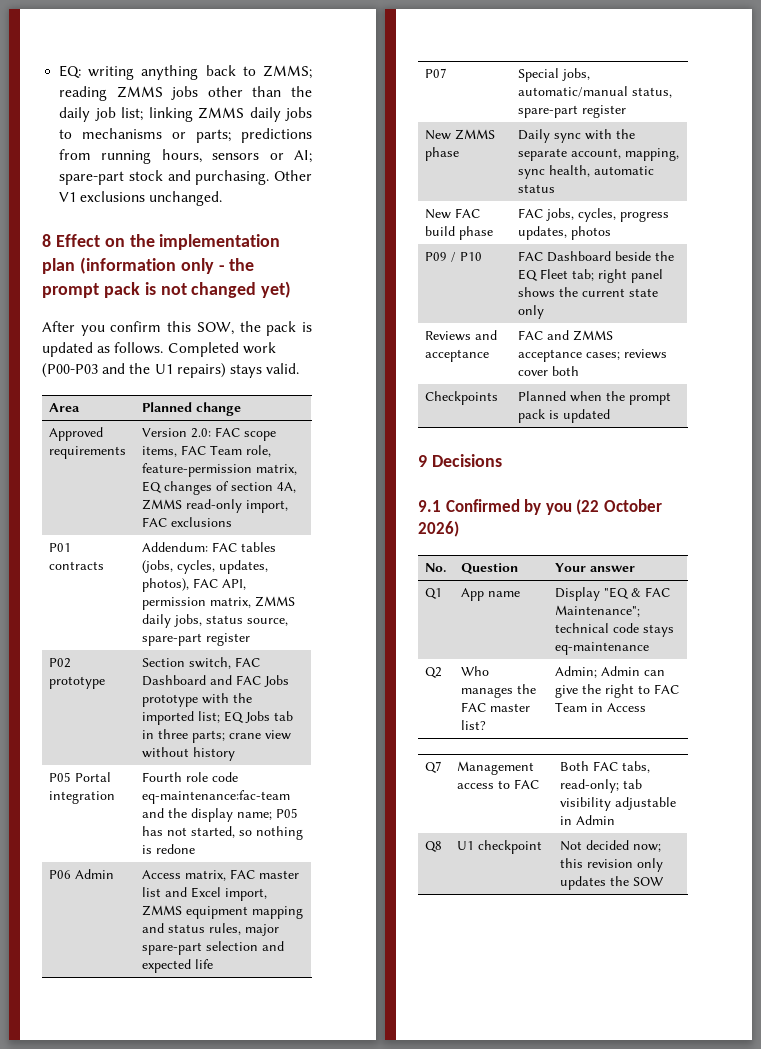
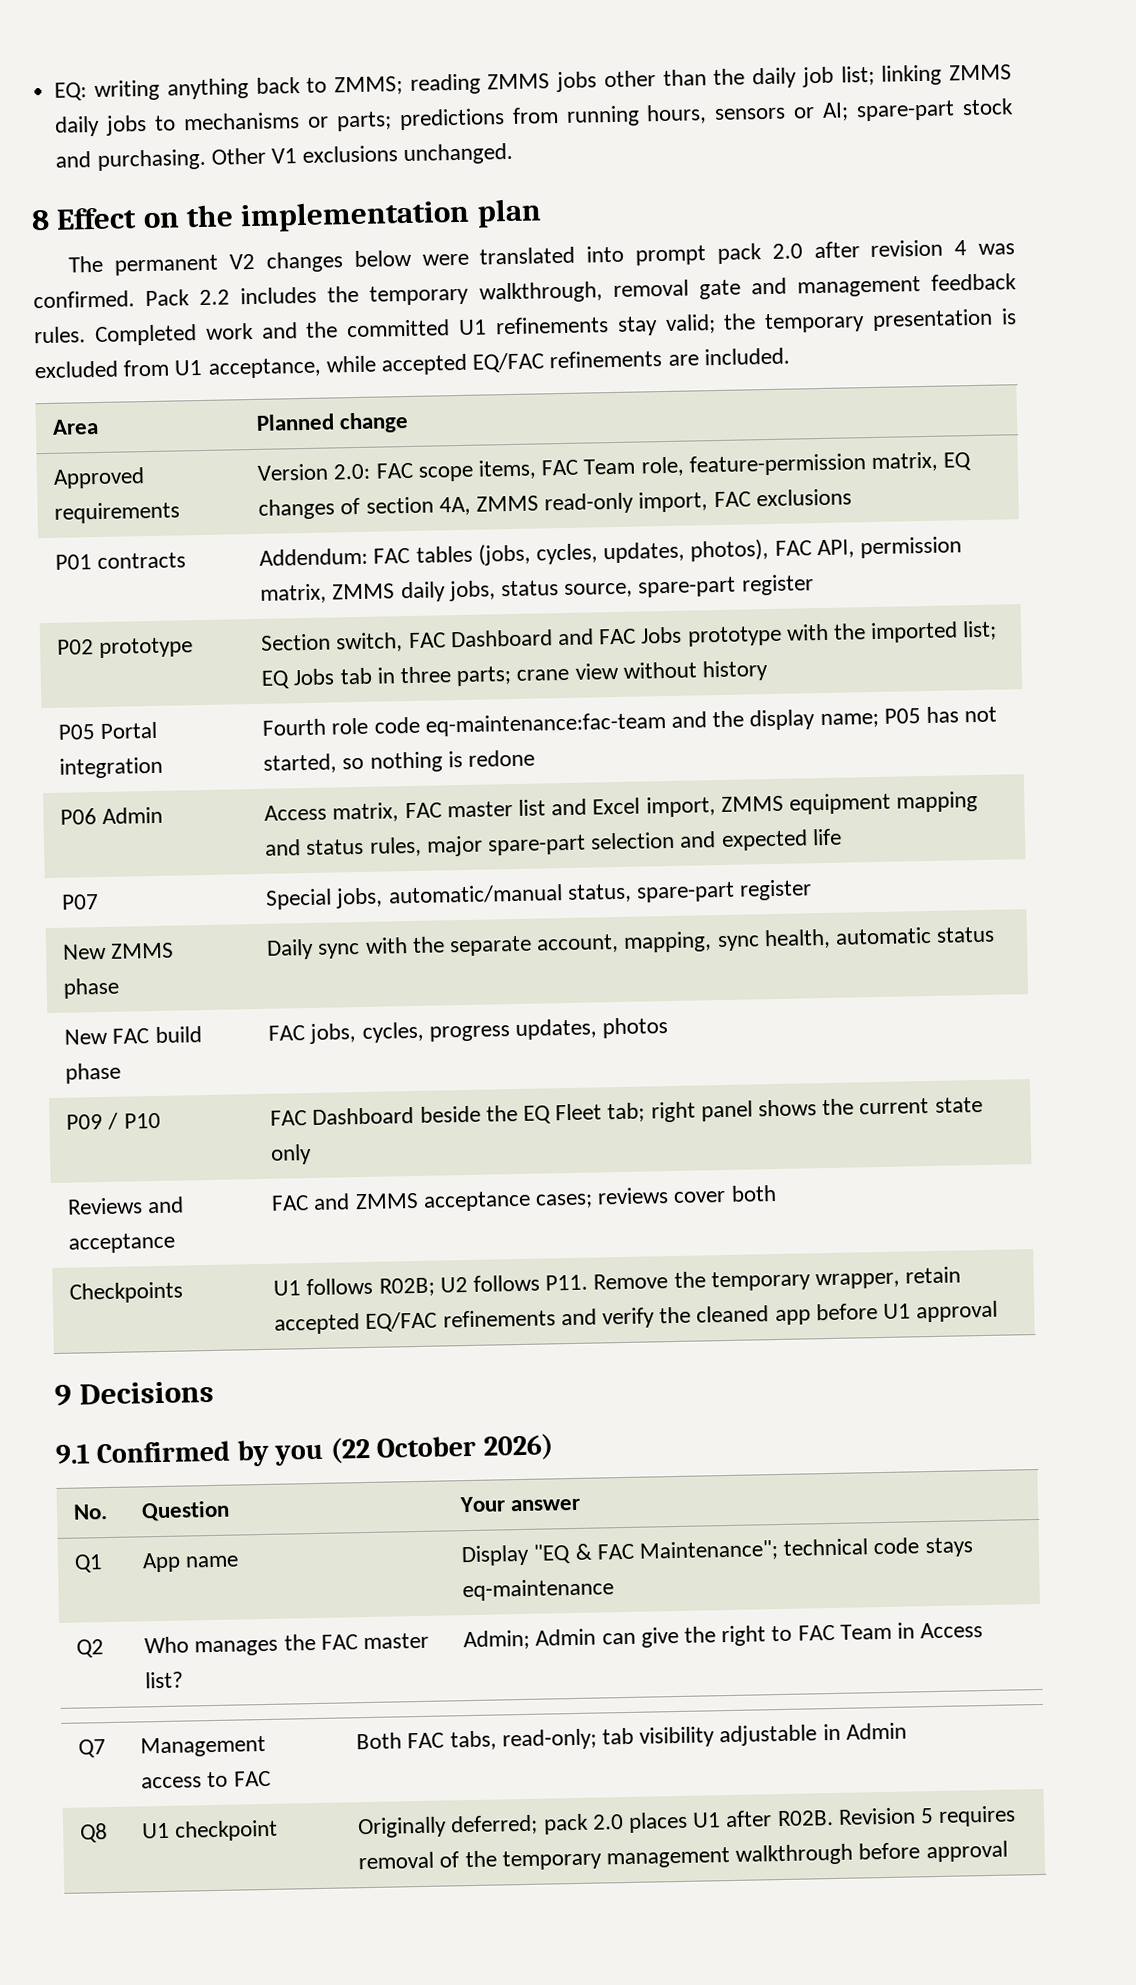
[79,257,255,274] [42,281,292,298] [42,321,312,336] [42,342,164,357] (information only - the prompt pack is not changed yet) // After you confirm this SOW, the pack is updated as follows. -> [68,239,1016,276] [33,273,1018,309] [34,326,86,344] // The permanent V2 changes below were translated into prompt pack 2.0 after revision 4 was confirmed. Pack 2.2 includes the temporary walkthrough, removal gate and management feedback rules.
[42,363,300,378] (P00-P03 and the U1 repairs) stays valid. -> [260,308,1017,339] [34,347,790,379] and the committed U1 refinements stay valid; the temporary presentation is excluded from U1 acceptance, while accepted EQ/FAC refinements are included.
[518,391,672,405] [518,409,611,423] Planned when the prompt pack is updated -> [273,1266,962,1297] [274,1300,999,1335] U1 follows R02B; U2 follows P11. Remove the temporary wrapper, retain accepted EQ/FAC refinements and verify the cleaned app before U1 approval
[560,840,662,852] [560,858,664,872] [560,876,665,890] Not decided now; this revision only updates the SOW -> [357,1805,1017,1839] [358,1840,1008,1871] Originally deferred; pack 2.0 places U1 after R02B. Revision 5 requires removal of the temporary management walkthrough before approval

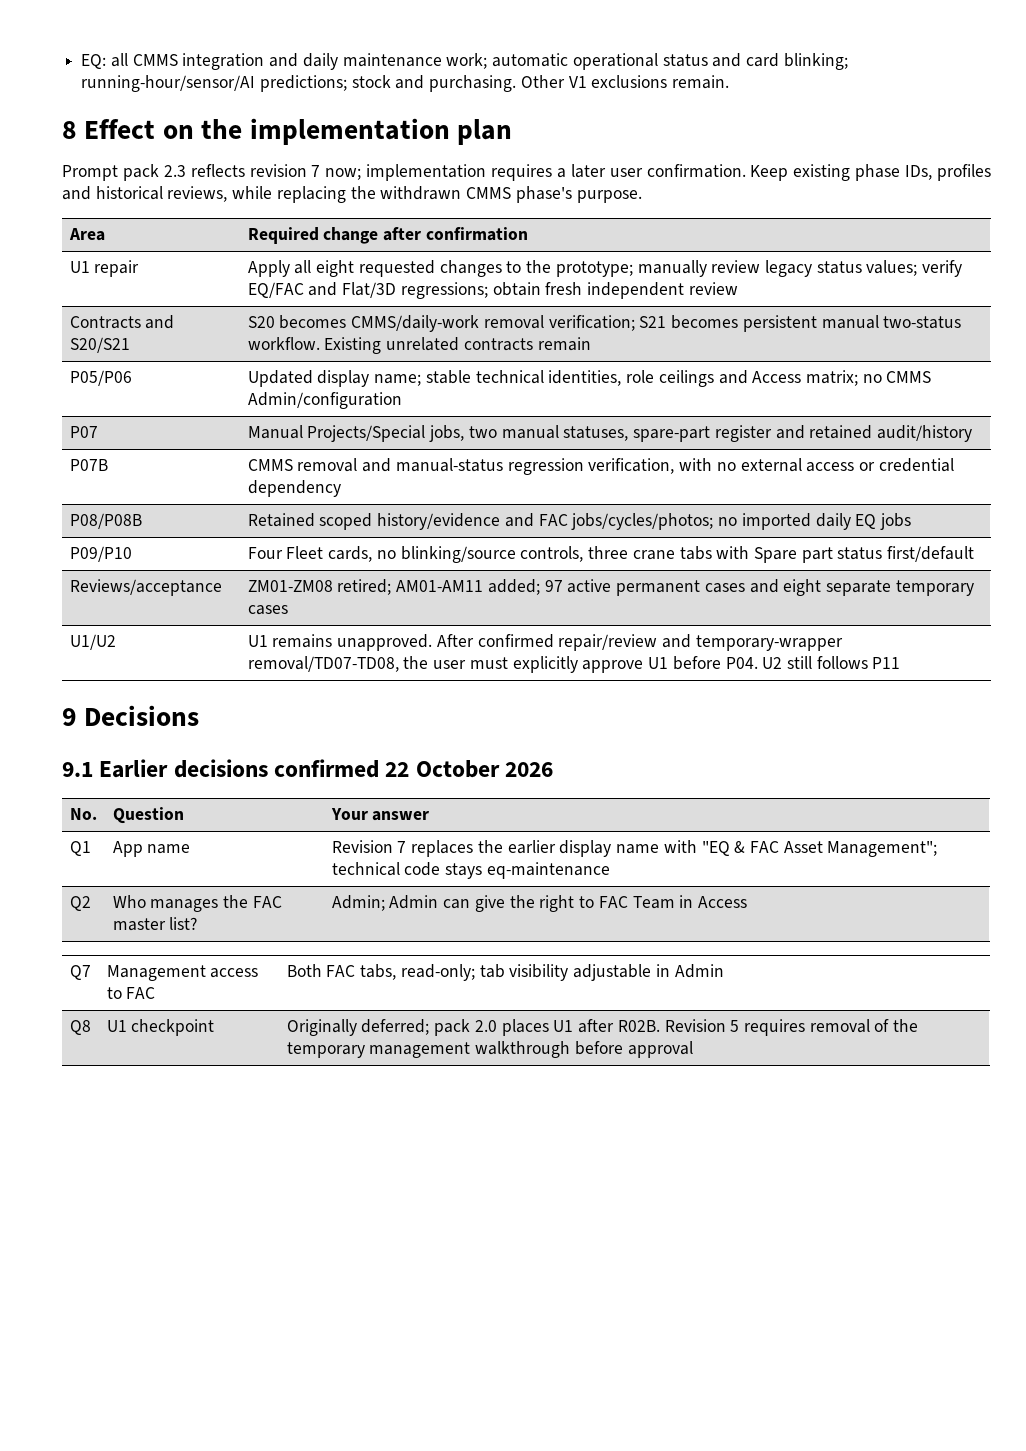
[94,64,1013,102] [54,100,956,137] writing anything back to ZMMS; reading ZMMS jobs other than the daily job list; linking ZMMS daily jobs to mechanisms or parts; predictions from running hours, sensors or AI; spare-part -> [110,53,848,70] [81,75,347,92] all CMMS integration and daily maintenance work; automatic operational status and card blinking; running-hour/sensor/AI predictions;
[403,142,514,166] unchanged. -> [672,75,730,89] remain.
[68,239,1016,276] [33,273,1018,309] [34,308,1017,347] [34,347,790,379] The permanent V2 changes below were translated into prompt pack 2.0 after revision 4 was confirmed. Pack 2.2 includes the temporary walkthrough, removal gate and management feedback rules. Completed work and the committed U1 refinements stay valid; the temporary presentation is excluded from U1 acceptance, while accepted EQ/FAC refinements are included. -> [62,164,991,181] [62,186,642,203] Prompt pack 2.3 reflects revision 7 now; implementation requires a later user confirmation. Keep existing phase IDs, profiles and historical reviews, while replacing the withdrawn CMMS phase's purpose.
[256,413,336,431] Planned -> [247,227,319,244] Required
[53,467,146,489] [54,501,181,524] [257,451,972,482] [258,488,852,520] [55,552,187,570] [259,536,963,566] [260,574,814,604] [57,637,194,659] [261,620,998,653] [261,660,769,689] [58,721,158,740] [59,756,164,779] [262,706,998,737] [263,749,536,774] [60,806,164,825] [264,791,979,823] [264,828,842,857] [62,894,100,910] [265,879,813,910] [62,942,175,960] [63,977,121,999] [266,926,996,960] [64,1026,202,1045] [65,1062,122,1084] [268,1017,669,1045] [66,1112,161,1130] [270,1096,983,1126] [270,1143,313,1165] [67,1196,185,1215] [68,1232,176,1254] [271,1185,777,1212] [69,1281,184,1304] [273,1266,962,1297] [274,1300,999,1335] [54,1380,215,1407] [55,1433,554,1467] // Approved requirements | Version 2.0: FAC scope items, FAC Team role, feature-permission matrix, EQ changes of section 4A, ZMMS read-only import, FAC exclusions // P01 contracts | Addendum: FAC tables (jobs, cycles, updates, photos), FAC API, permission matrix, ZMMS daily jobs, status source, spare-part register // P02 prototype | Section switch, FAC Dashboard and FAC Jobs prototype with the imported list; EQ Jobs tab in three parts; crane view without history // P05 Portal integration | Fourth role code eq-maintenance:fac-team and the display name; P05 has not started, so nothing is redone // P06 Admin | Access matrix, FAC master list and Excel import, ZMMS equipment mapping and status rules, major spare-part selection and expected life // P07 | Special jobs, automatic/manual status, spare-part register // New ZMMS phase | Daily sync with the separate account, mapping, sync health, automatic status // New FAC build phase | FAC jobs, cycles, progress updates, photos // P09 / P10 | FAC Dashboard beside the EQ Fleet tab; right panel shows the current state only // Reviews and acceptance | FAC and ZMMS acceptance cases; reviews cover both // Checkpoints | U1 follows R02B; U2 follows P11. Remove the temporary wrapper, retain accepted EQ/FAC refinements and verify the cleaned app before U1 approval // 9 Decisions // 9.1 Confirmed by you (22 October 2026) -> [383,227,528,241] [69,260,140,277] [247,260,963,277] [247,282,738,299] [69,315,175,329] [69,337,130,353] [247,315,962,332] [247,337,591,354] [69,370,132,386] [247,370,932,387] [247,392,402,409] [69,426,98,438] [247,425,972,442] [69,459,108,471] [247,458,954,475] [247,480,341,497] [69,513,142,529] [247,513,911,530] [69,546,132,562] [247,546,975,563] [69,579,222,596] [247,579,974,596] [247,605,288,615] [69,634,116,650] [247,634,843,651] [247,656,901,673] [62,705,200,726] [62,759,554,778] after confirmation // U1 repair | Apply all eight requested changes to the prototype; manually review legacy status values; verify EQ/FAC and Flat/3D regressions; obtain fresh independent review // Contracts and S20/S21 | S20 becomes CMMS/daily-work removal verification; S21 becomes persistent manual two-status workflow. Existing unrelated contracts remain // P05/P06 | Updated display name; stable technical identities, role ceilings and Access matrix; no CMMS Admin/configuration // P07 | Manual Projects/Special jobs, two manual statuses, spare-part register and retained audit/history // P07B | CMMS removal and manual-status regression verification, with no external access or credential dependency // P08/P08B | Retained scoped history/evidence and FAC jobs/cycles/photos; no imported daily EQ jobs // P09/P10 | Four Fleet cards, no blinking/source controls, three crane tabs with Spare part status first/default // Reviews/acceptance | ZM01-ZM08 retired; AM01-AM11 added; 97 active permanent cases and eight separate temporary cases // U1/U2 | U1 remains unapproved. After confirmed repair/review and temporary-wrapper removal/TD07-TD08, the user must explicitly approve U1 before P04. U2 still follows P11 // 9 Decisions // 9.1 Earlier decisions confirmed 22 October 2026
[461,1544,531,1567] Display -> [331,840,697,857] Revision 7 replaces the earlier display name with
[639,1540,780,1562] Maintenance"; -> [783,841,938,857] Asset Management";

